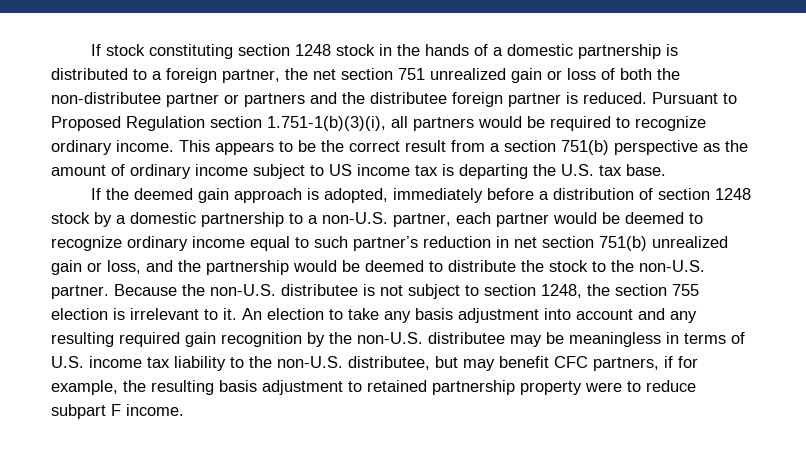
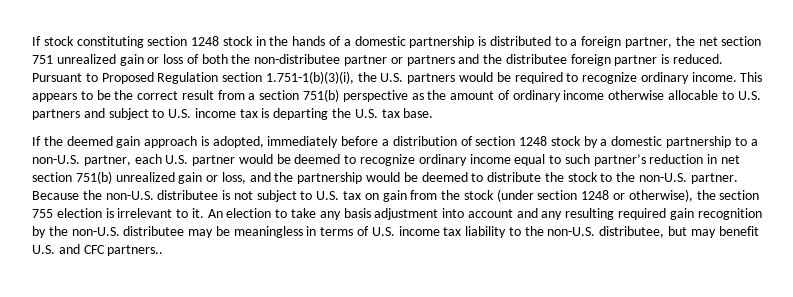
[391,116,408,128] all -> [357,72,404,82] the U.S.
[253,164,352,179] subject to US -> [608,90,761,100] [32,108,192,120] otherwise allocable to U.S. partners and subject to U.S.
(491, 218) none -> [165,155,189,164] U.S.
[484,284,582,298] section 1248, -> [316,189,693,202] U.S. tax on gain from the stock (under section 1248 or otherwise),
[554,356,698,371] [51,380,696,395] [51,404,184,419] CFC partners, if for example, the resulting basis adjustment to retained partnership property were to reduce subpart F income. -> [32,244,164,256] U.S. and CFC partners..

